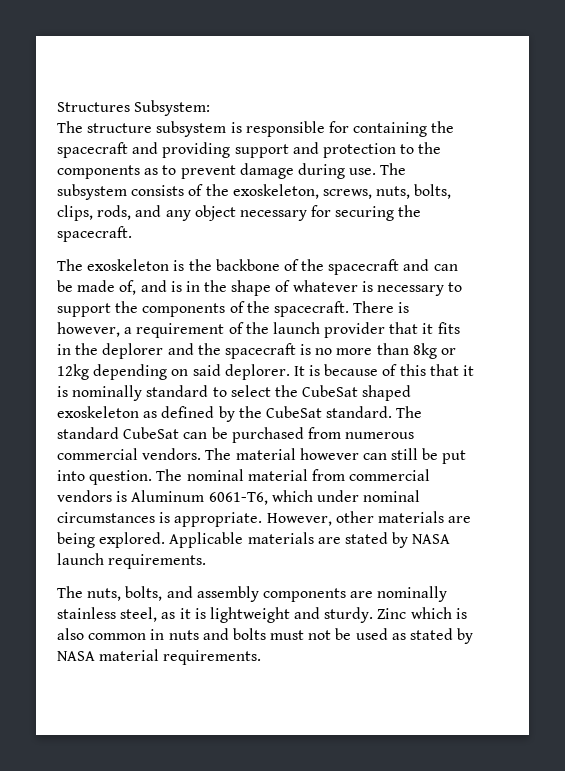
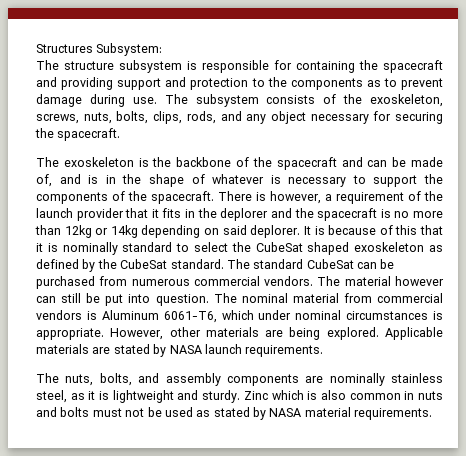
[412,343,457,359] [57,364,89,380] 8kg or 12kg -> [64,225,138,238] 12kg or 14kg

